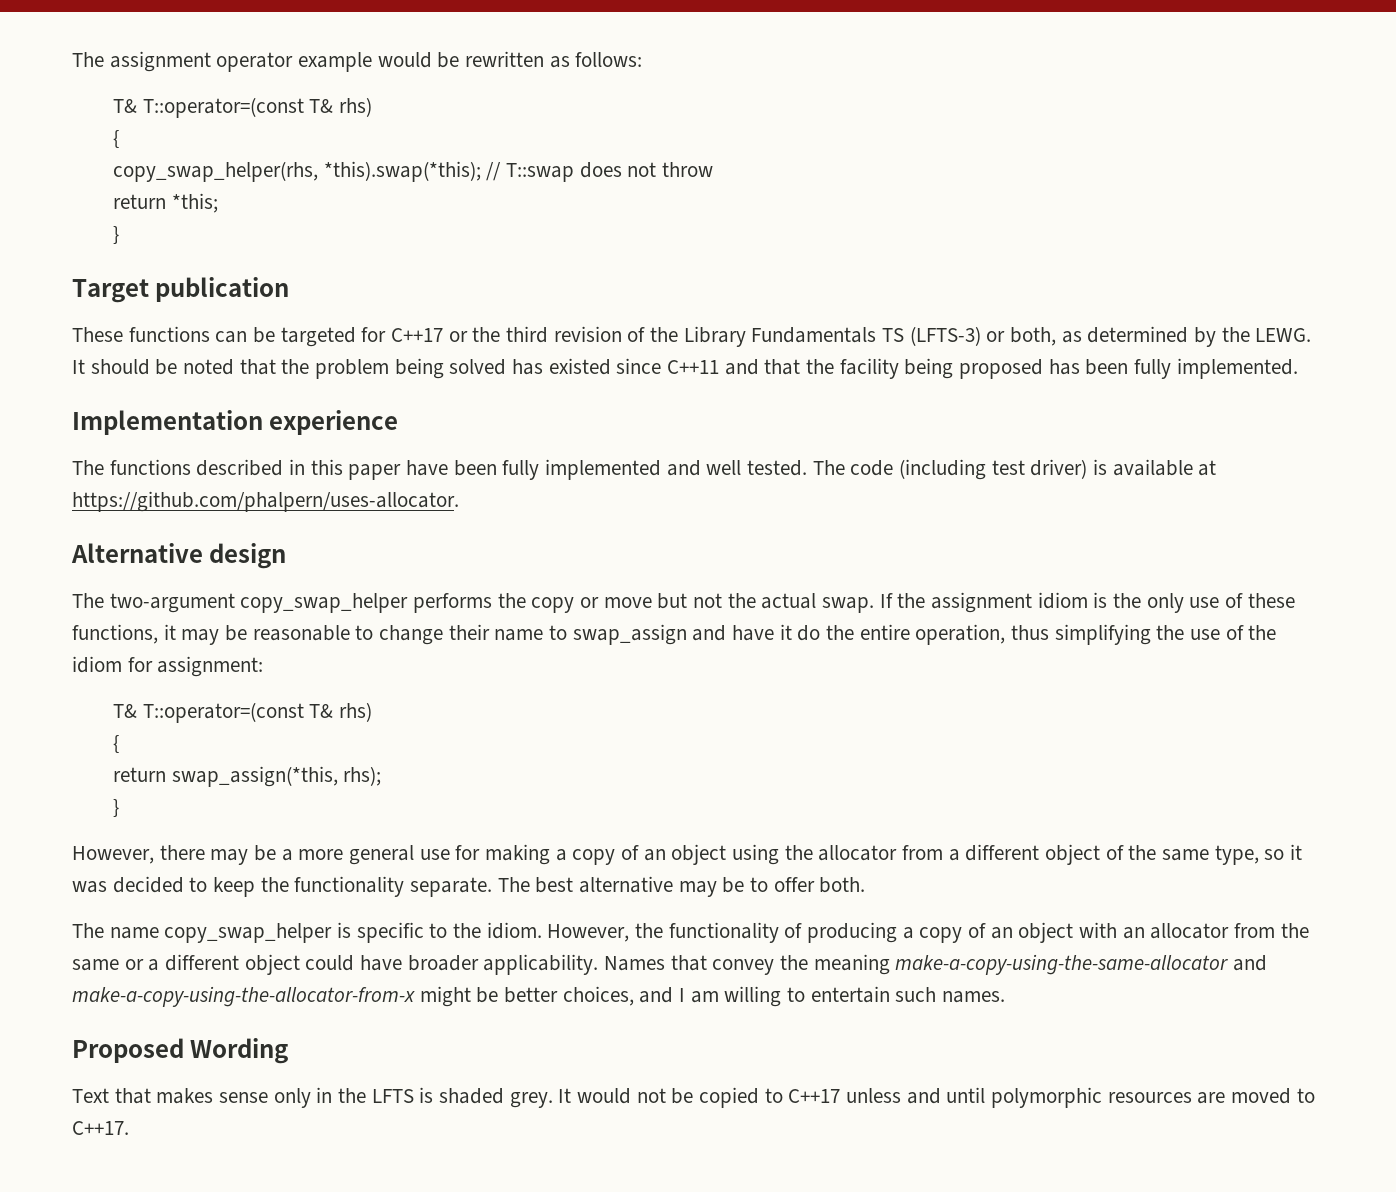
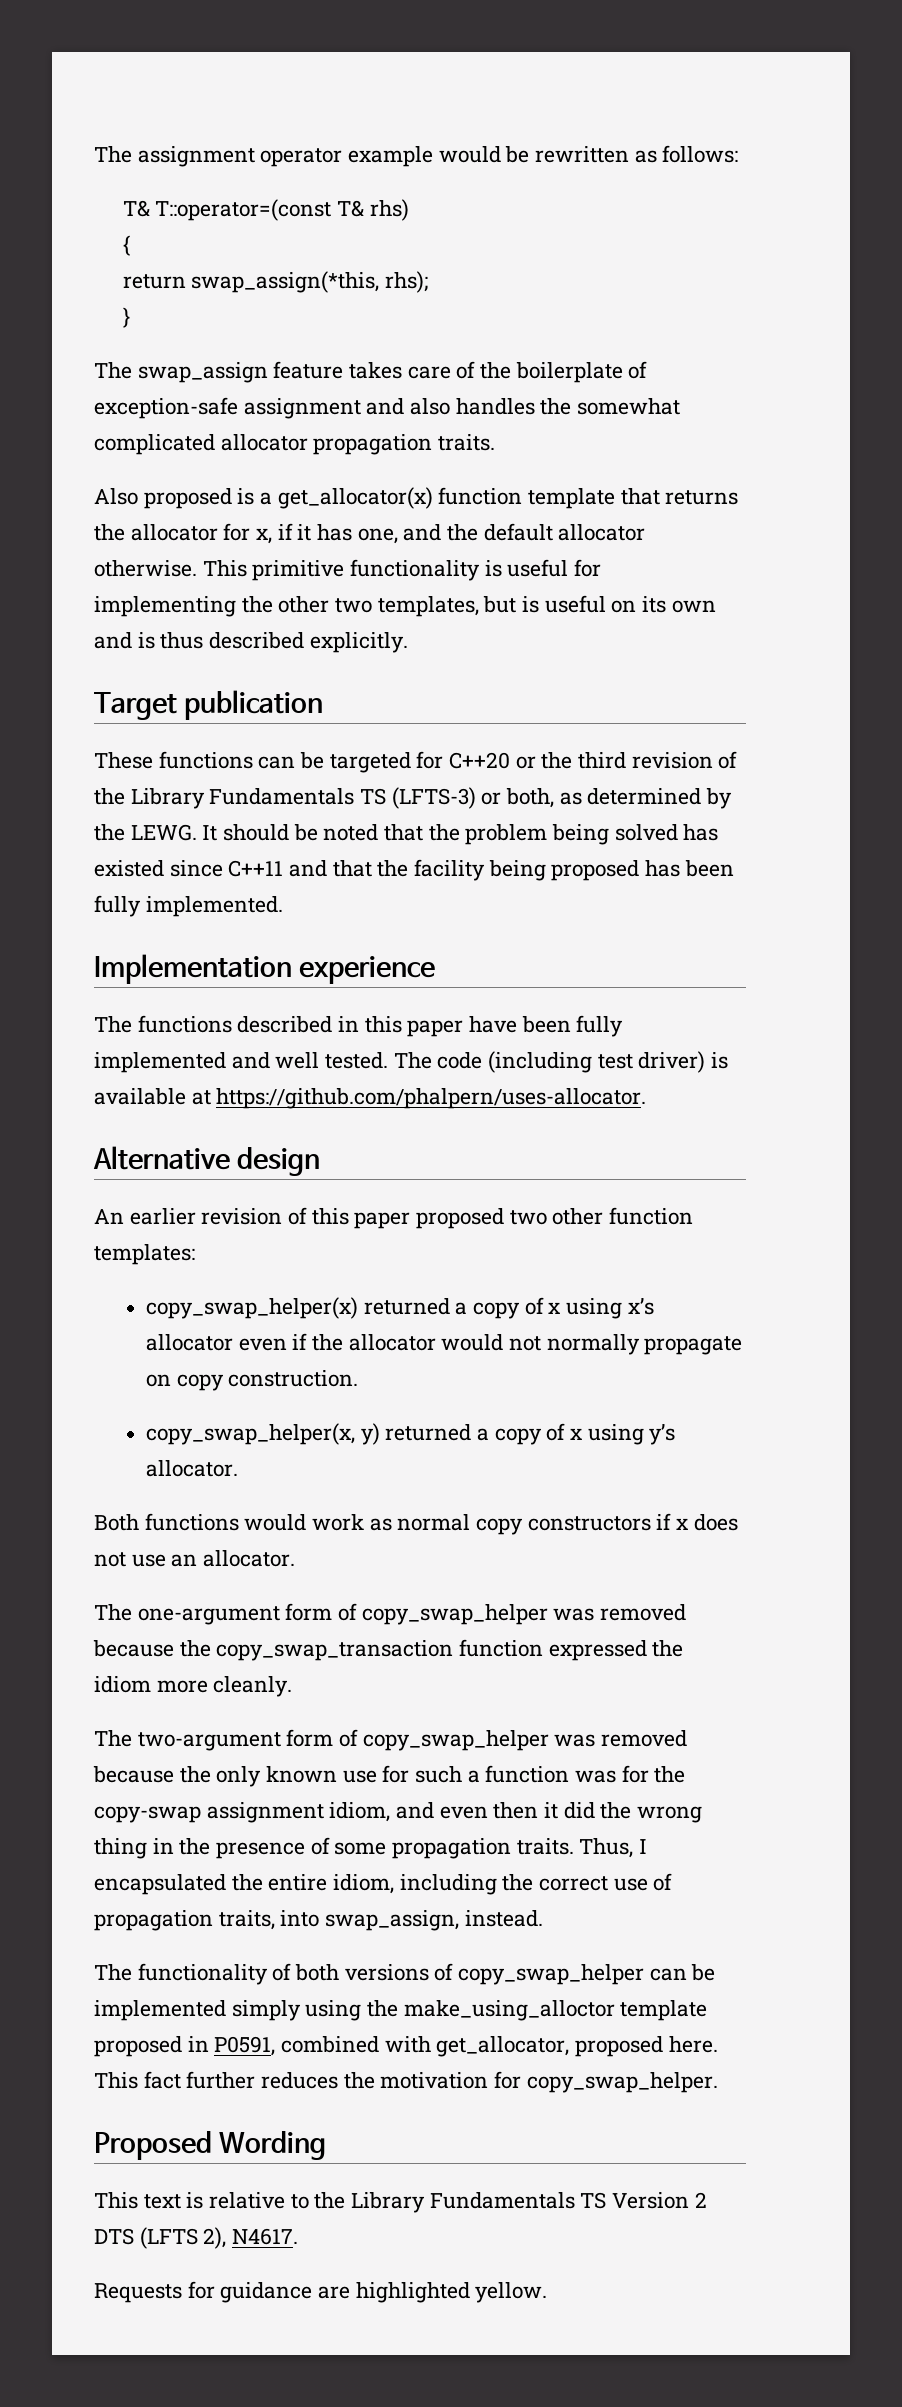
[112,161,713,182] [112,193,218,213] [112,226,119,244] // copy_swap_helper(rhs, *this).swap(*this); // T::swap does not throw // return *this; // } -> [122,271,429,293] [122,307,130,328] [94,361,648,383] [94,397,681,419] [94,434,496,455] [94,487,739,509] [94,523,646,544] [94,559,602,581] [94,595,716,617] [94,632,408,653] // return swap_assign(*this, rhs); // } // The swap_assign feature takes care of the boilerplate of exception-safe assignment and also handles the somewhat complicated allocator propagation traits. // Also proposed is a get_allocator(x) function template that returns the allocator for x, if it has one, and the default allocator otherwise. This primitive functionality is useful for implementing the other two templates, but is useful on its own and is thus described explicitly.
[391,328,444,342] C++17 -> [449,752,511,769] C++20
[72,592,1295,613] [72,624,1277,645] [72,656,264,677] [112,702,372,723] [112,735,119,753] [112,766,382,787] [112,799,119,817] [72,844,1303,865] [72,876,866,897] [72,922,1309,943] [72,954,1268,975] [72,986,1006,1007] [72,1038,289,1064] [72,1087,1315,1108] [72,1121,129,1135] The two-argument copy_swap_helper performs the copy or move but not the actual swap. If the assignment idiom is the only use of these functions, it may be reasonable to change their name to swap_assign and have it do the entire operation, thus simplifying the use of the idiom for assignment: // T& T::operator=(const T& rhs) // { // return swap_assign(*this, rhs); // } // However, there may be a more general use for making a copy of an object using the allocator from a different object of the same type, so it was decided to keep the functionality separate. The best alternative may be to offer both. // The name copy_swap_helper is specific to the idiom. However, the functionality of producing a copy of an object with an allocator from the same or a different object could have broader applicability. Names that convey the meaning make-a-copy-using-the-same-allocator and make-a-copy-using-the-allocator-from-x might be better choices, and I am willing to entertain such names. // Proposed Wording // Text that makes sense only in the LFTS is shaded grey. It would not be copied to C++17 unless and until polymorphic resources are moved to C++17. -> [94,1207,694,1229] [94,1244,195,1265] [145,1297,654,1319] [145,1333,743,1355] [145,1370,359,1391] [145,1423,676,1445] [145,1460,238,1477] [94,1513,738,1535] [94,1550,296,1567] [94,1603,687,1625] [93,1639,684,1661] [94,1676,293,1697] [94,1729,688,1751] [93,1765,686,1787] [94,1802,703,1823] [94,1837,648,1859] [94,1873,673,1895] [94,1910,543,1931] [94,1963,716,1985] [94,2000,708,2021] [94,2036,718,2057] [94,2071,718,2093] [94,2131,327,2160] [94,2192,707,2213] [94,2227,299,2249] [94,2281,548,2303] An earlier revision of this paper proposed two other function templates: // copy_swap_helper(x) returned a copy of x using x’s allocator even if the allocator would not normally propagate on copy construction. // copy_swap_helper(x, y) returned a copy of x using y’s allocator. // Both functions would work as normal copy constructors if x does not use an allocator. // The one-argument form of copy_swap_helper was removed because the copy_swap_transaction function expressed the idiom more cleanly. // The two-argument form of copy_swap_helper was removed because the only known use for such a function was for the copy-swap assignment idiom, and even then it did the wrong thing in the presence of some propagation traits. Thus, I encapsulated the entire idiom, including the correct use of propagation traits, into swap_assign, instead. // The functionality of both versions of copy_swap_helper can be implemented simply using the make_using_alloctor template proposed in P0591, combined with get_allocator, proposed here. This fact further reduces the motivation for copy_swap_helper. // Proposed Wording // This text is relative to the Library Fundamentals TS Version 2 DTS (LFTS 2), N4617. // Requests for guidance are highlighted yellow.

